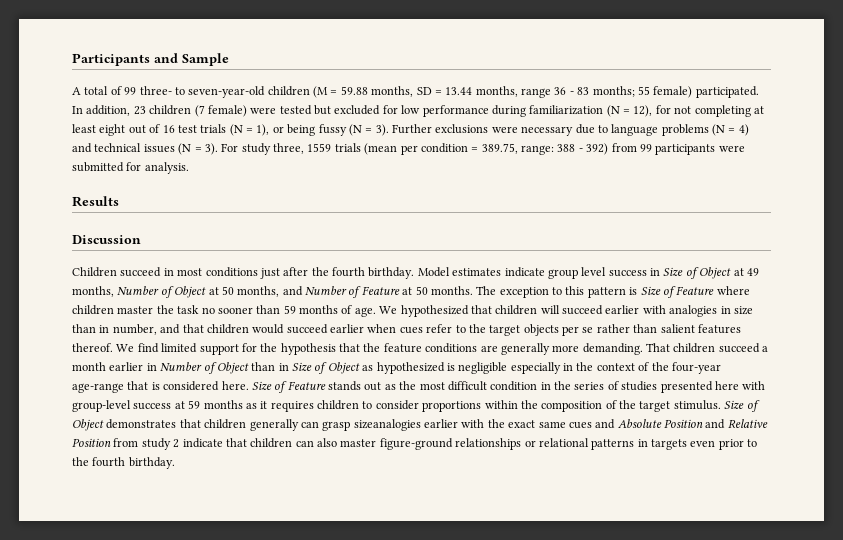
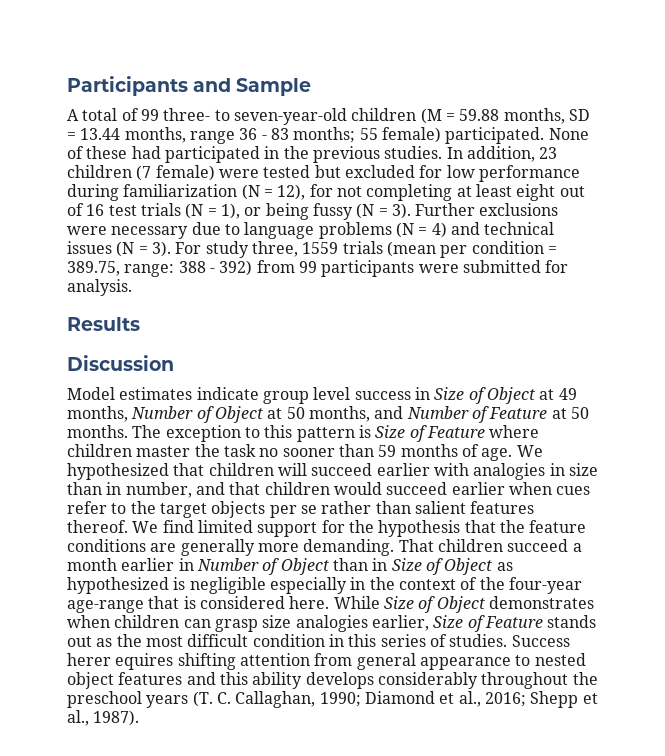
(759, 92) none -> [548,128,589,140] [67,146,443,163] None of these had participated in the previous studies.
[72,267,415,279] Children succeed in most conditions just after the fourth birthday. -> (174, 363) none
(249, 385) none -> [333,596,594,613] [67,615,429,632] While Size of Object demonstrates when children can grasp size analogies earlier,
[554,381,571,390] the -> [348,634,377,647] this
[621,381,766,393] [72,400,760,412] [72,419,768,431] [72,438,758,450] [72,457,175,469] studies presented here with group-level success at 59 months as it requires children to consider proportions within the composition of the target stimulus. Size of Object demonstrates that children generally can grasp sizeanalogies earlier with the exact same cues and Absolute Position and Relative Position from study 2 indicate that children can also master figure-ground relationships or relational patterns in targets even prior to the fourth birthday. -> [449,634,570,647] [67,653,586,670] [67,672,598,689] [67,691,598,708] [67,710,140,726] studies. Success herer equires shifting attention from general appearance to nested object features and this ability develops considerably throughout the preschool years (T. C. Callaghan, 1990; Diamond et al., 2016; Shepp et al., 1987).

